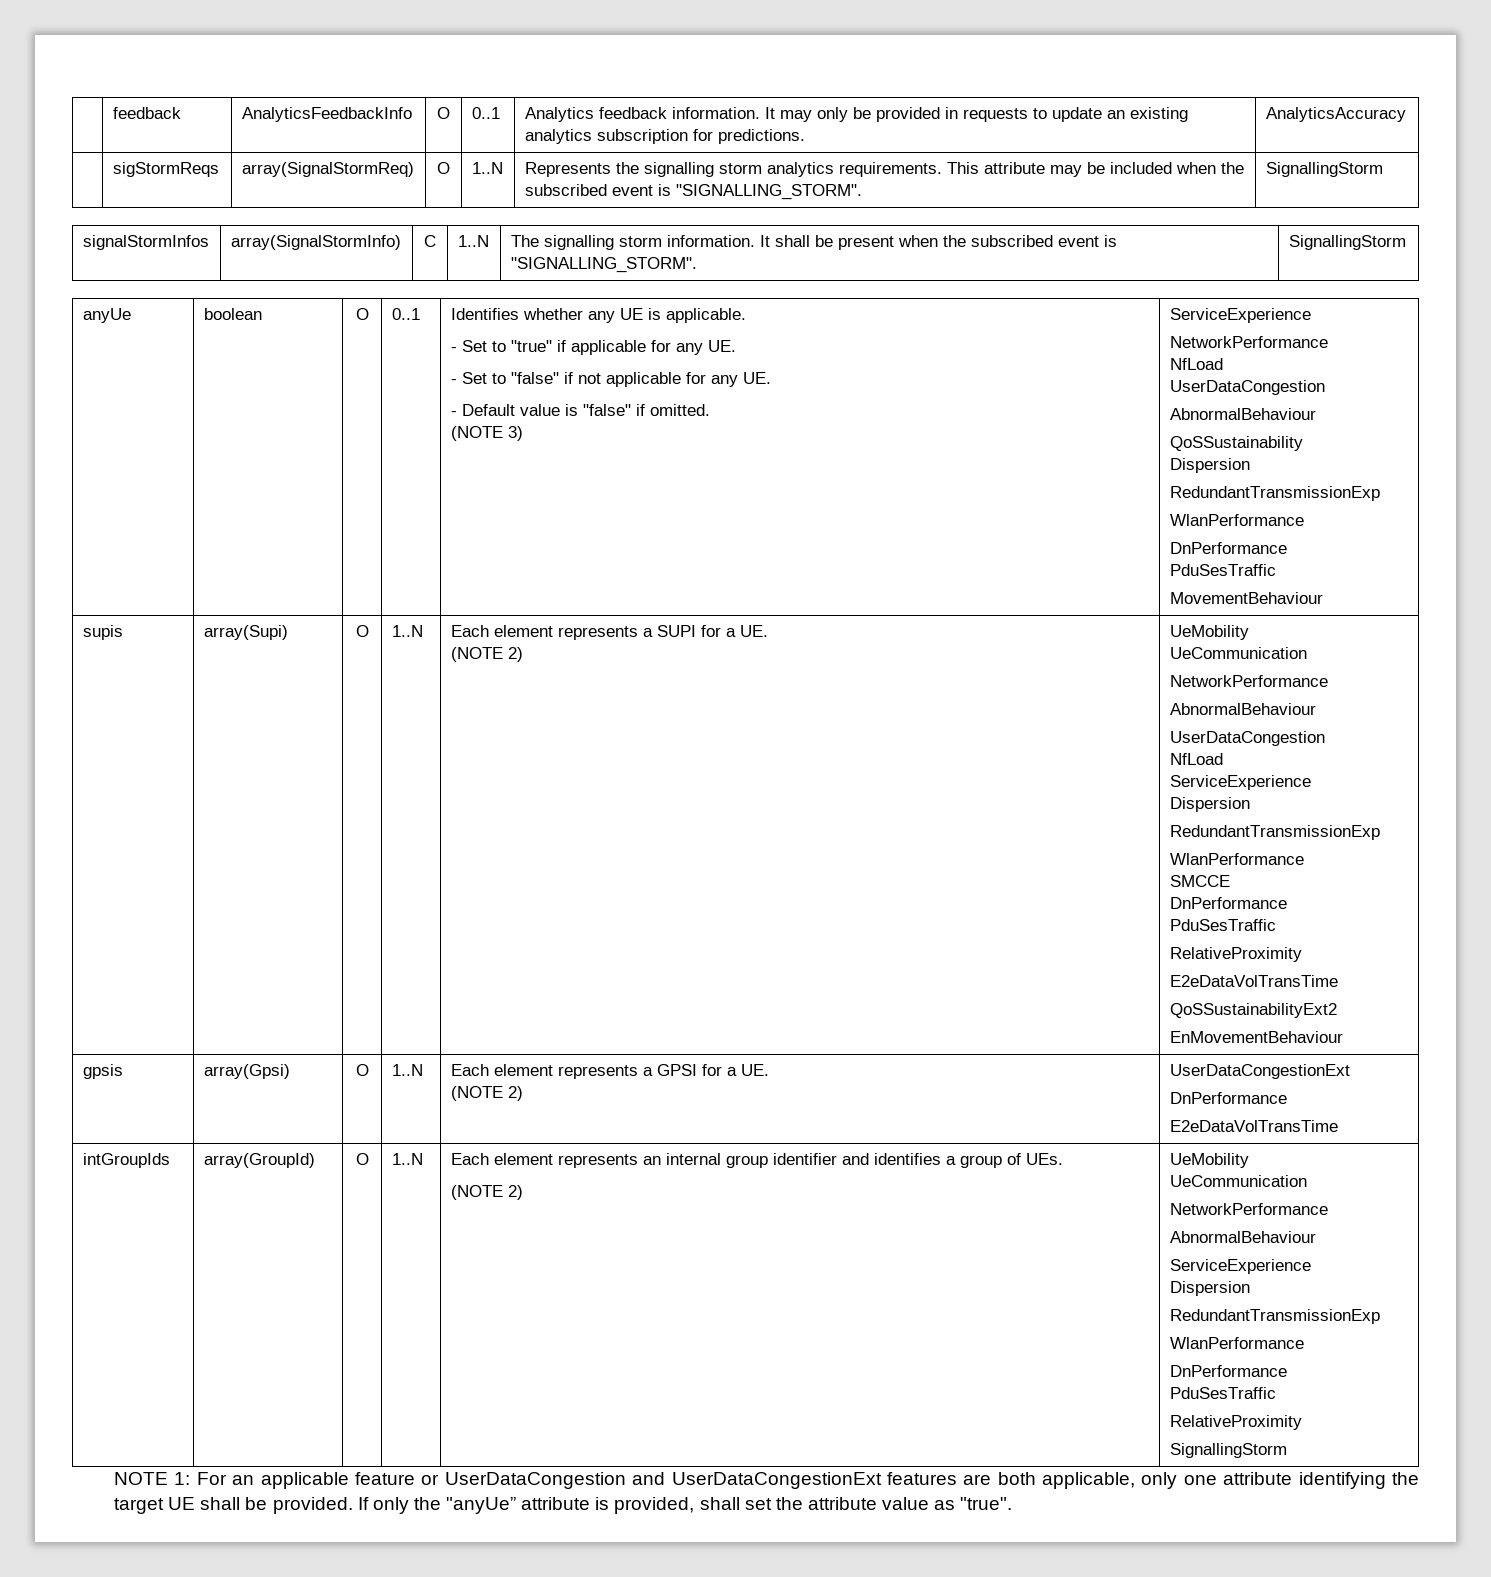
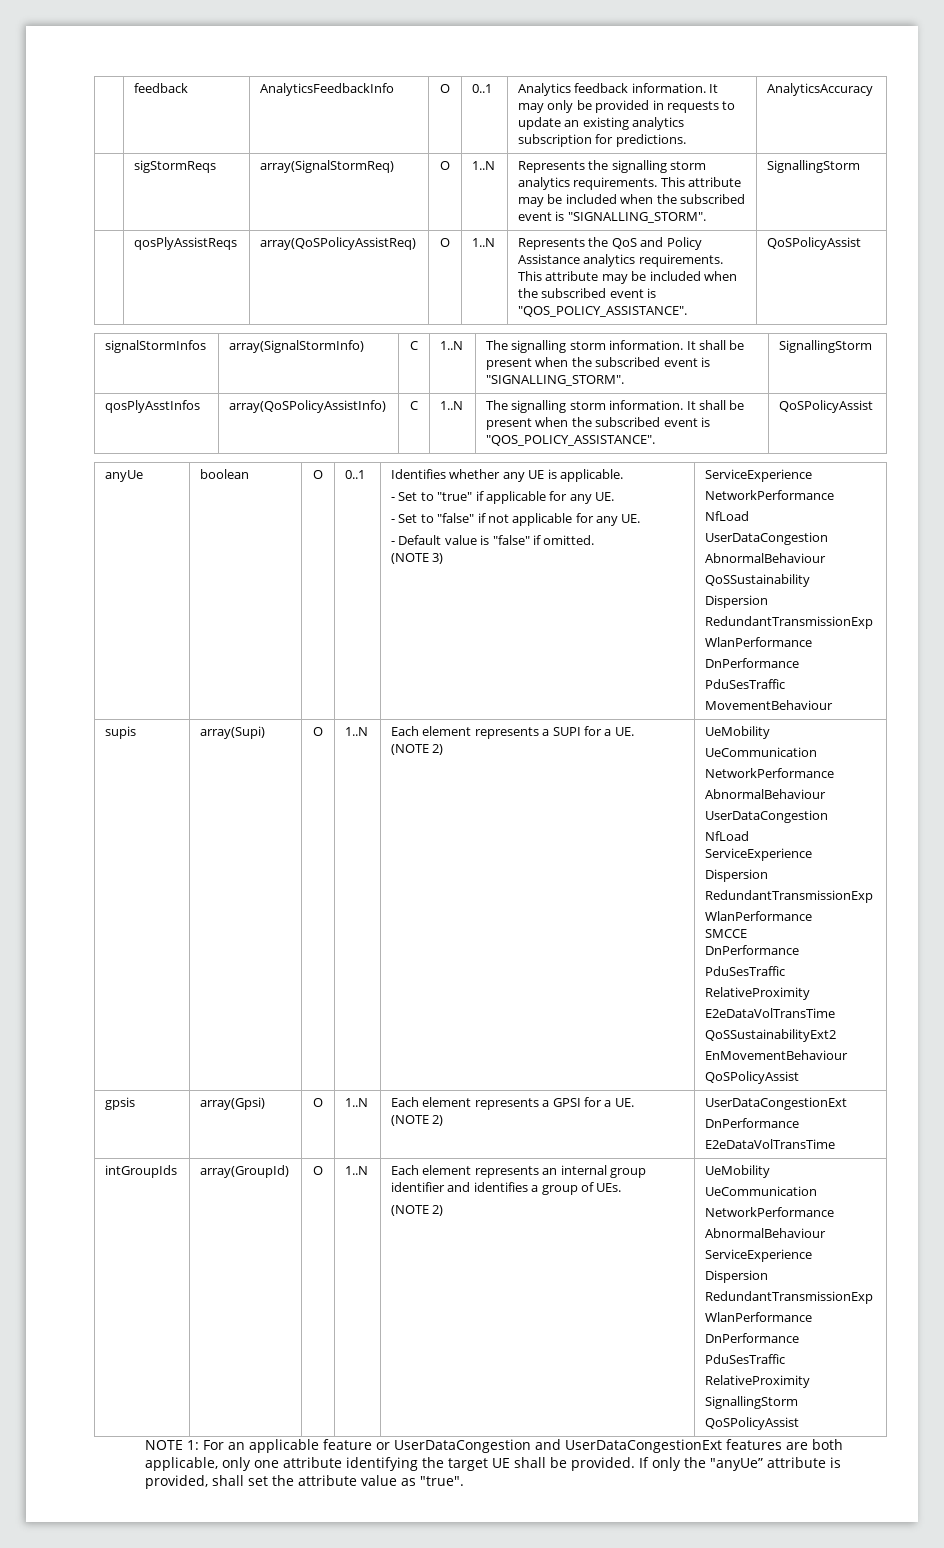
(1383, 169) none -> [134,237,238,250] [260,237,417,250] [440,238,450,247] [472,238,496,247] [518,237,702,250] [518,254,723,267] [518,271,737,284] [518,288,657,298] [518,306,688,317] [767,237,862,250] // | qosPlyAssistReqs | array(QoSPolicyAssistReq) | O | 1..N | Represents the QoS and Policy Assistance analytics requirements. This attribute may be included when the subscribed event is "QOS_POLICY_ASSISTANCE". | QoSPolicyAssist
(1406, 242) none -> [105,400,201,413] [229,400,387,413] [410,401,418,410] [440,401,464,410] [486,400,745,413] [486,417,710,430] [486,435,656,446] [779,400,874,413] // qosPlyAsstInfos | array(QoSPolicyAssistInfo) | C | 1..N | The signalling storm information. It shall be present when the subscribed event is "QOS_POLICY_ASSISTANCE". | QoSPolicyAssist
(1343, 1037) none -> [705,1071,800,1084] // QoSPolicyAssist
(1287, 1450) none -> [705,1417,800,1430] // QoSPolicyAssist

